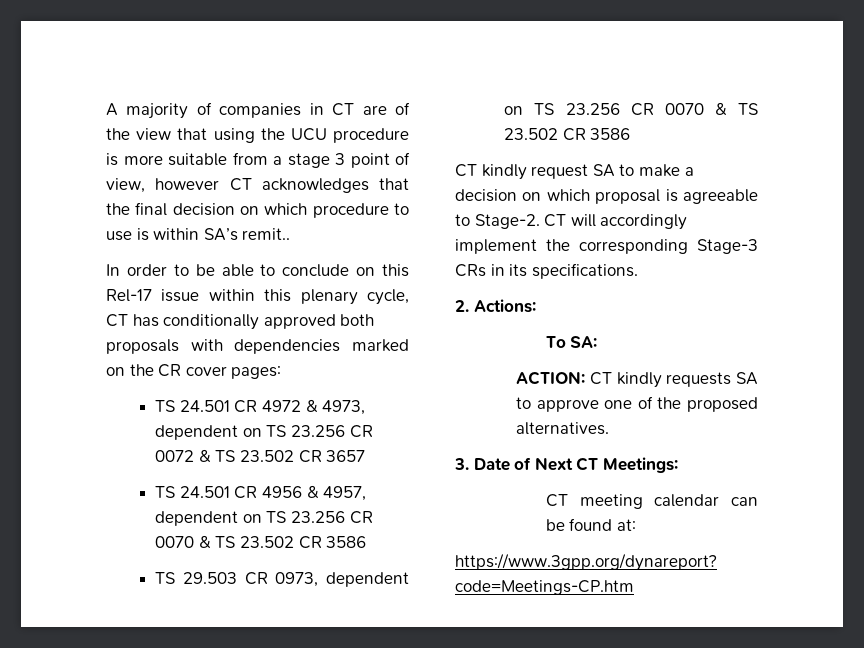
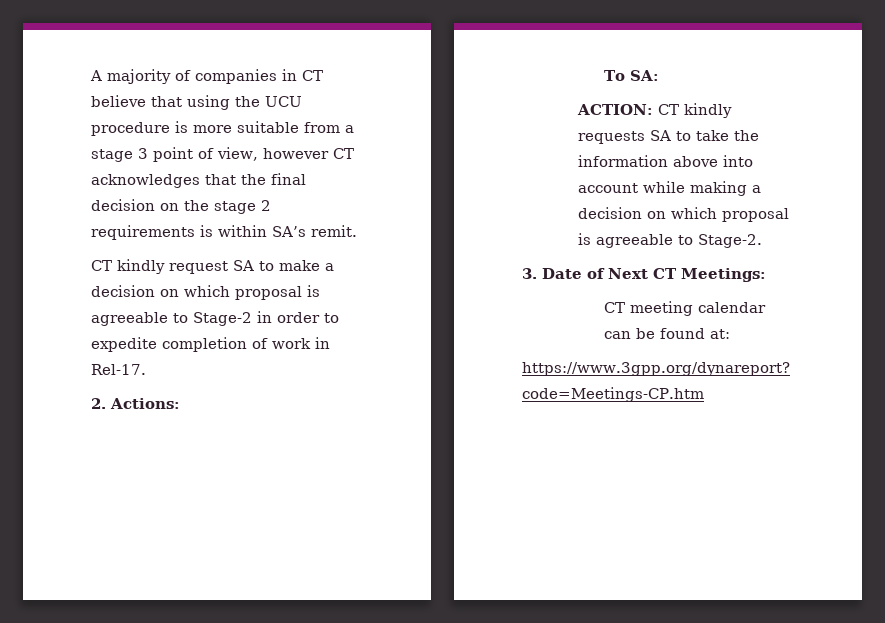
[362,102,410,115] [106,128,172,140] are of the view -> [91,95,146,107] believe
[264,203,409,218] [106,228,291,241] [106,264,409,277] [106,289,409,305] [106,314,375,330] [106,339,409,354] [106,364,282,379] [155,399,366,415] [155,425,373,440] [155,449,366,463] [155,485,367,501] [155,511,373,526] [155,535,367,549] [155,572,409,587] [504,102,758,116] [504,128,631,141] which procedure to use is within SA’s remit.. // In order to be able to conclude on this Rel-17 issue within this plenary cycle, CT has conditionally approved both proposals with dependencies marked on the CR cover pages: // TS 24.501 CR 4972 & 4973, dependent on TS 23.256 CR 0072 & TS 23.502 CR 3657 // TS 24.501 CR 4956 & 4957, dependent on TS 23.256 CR 0070 & TS 23.502 CR 3586 // TS 29.503 CR 0973, dependent on TS 23.256 CR 0070 & TS 23.502 CR 3586 -> [184,200,271,214] [91,225,357,240] the stage 2 requirements is within SA’s remit.
[474,214,688,230] [455,239,758,254] [455,263,638,279] Stage-2. CT will accordingly implement the corresponding Stage-3 CRs in its specifications. -> [193,311,339,326] [91,337,330,352] [91,364,146,375] Stage-2 in order to expedite completion of work in Rel-17.
[536,396,758,412] [516,422,610,435] approve one of the proposed alternatives. -> [695,130,759,141] [577,155,753,167] [577,181,761,196] [577,207,789,222] [577,233,762,248] take the information above into account while making a decision on which proposal is agreeable to Stage-2.

